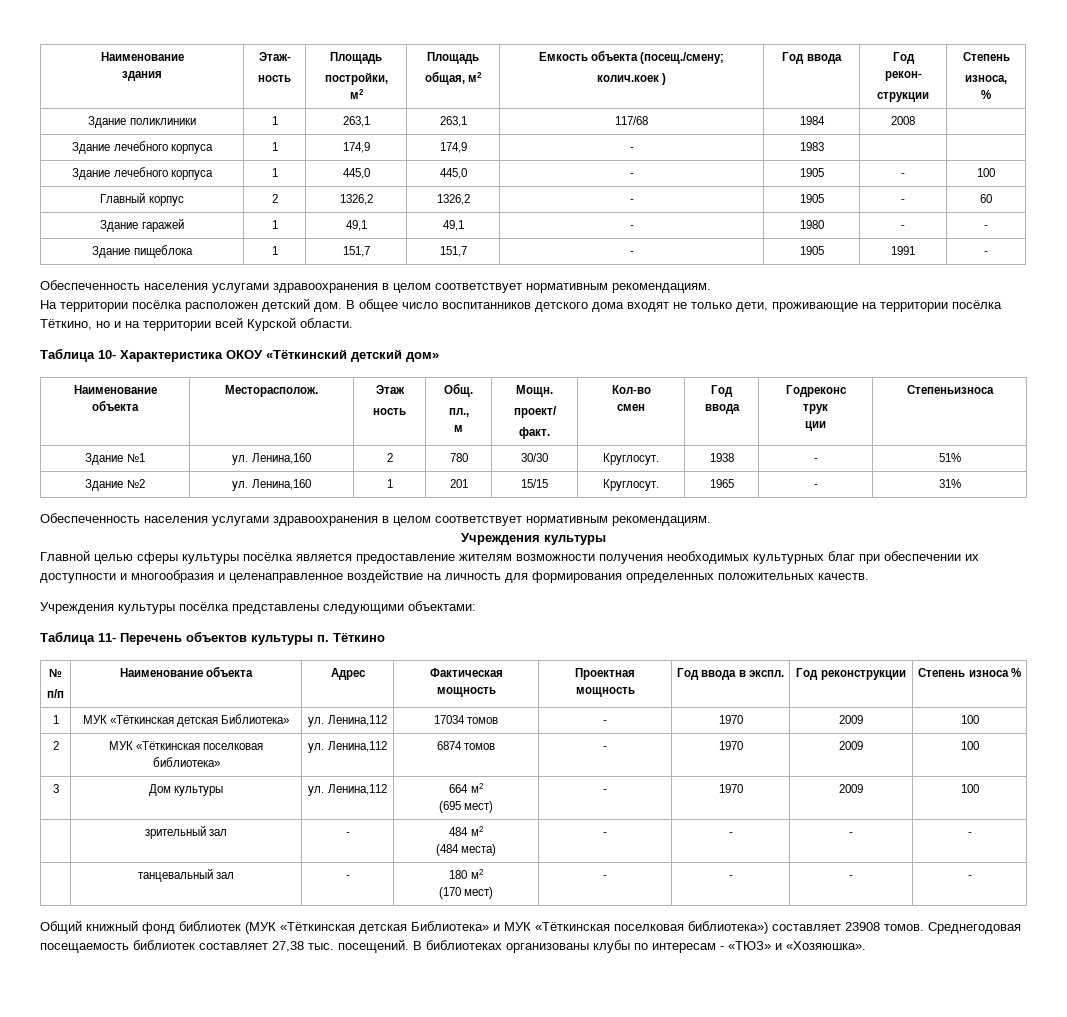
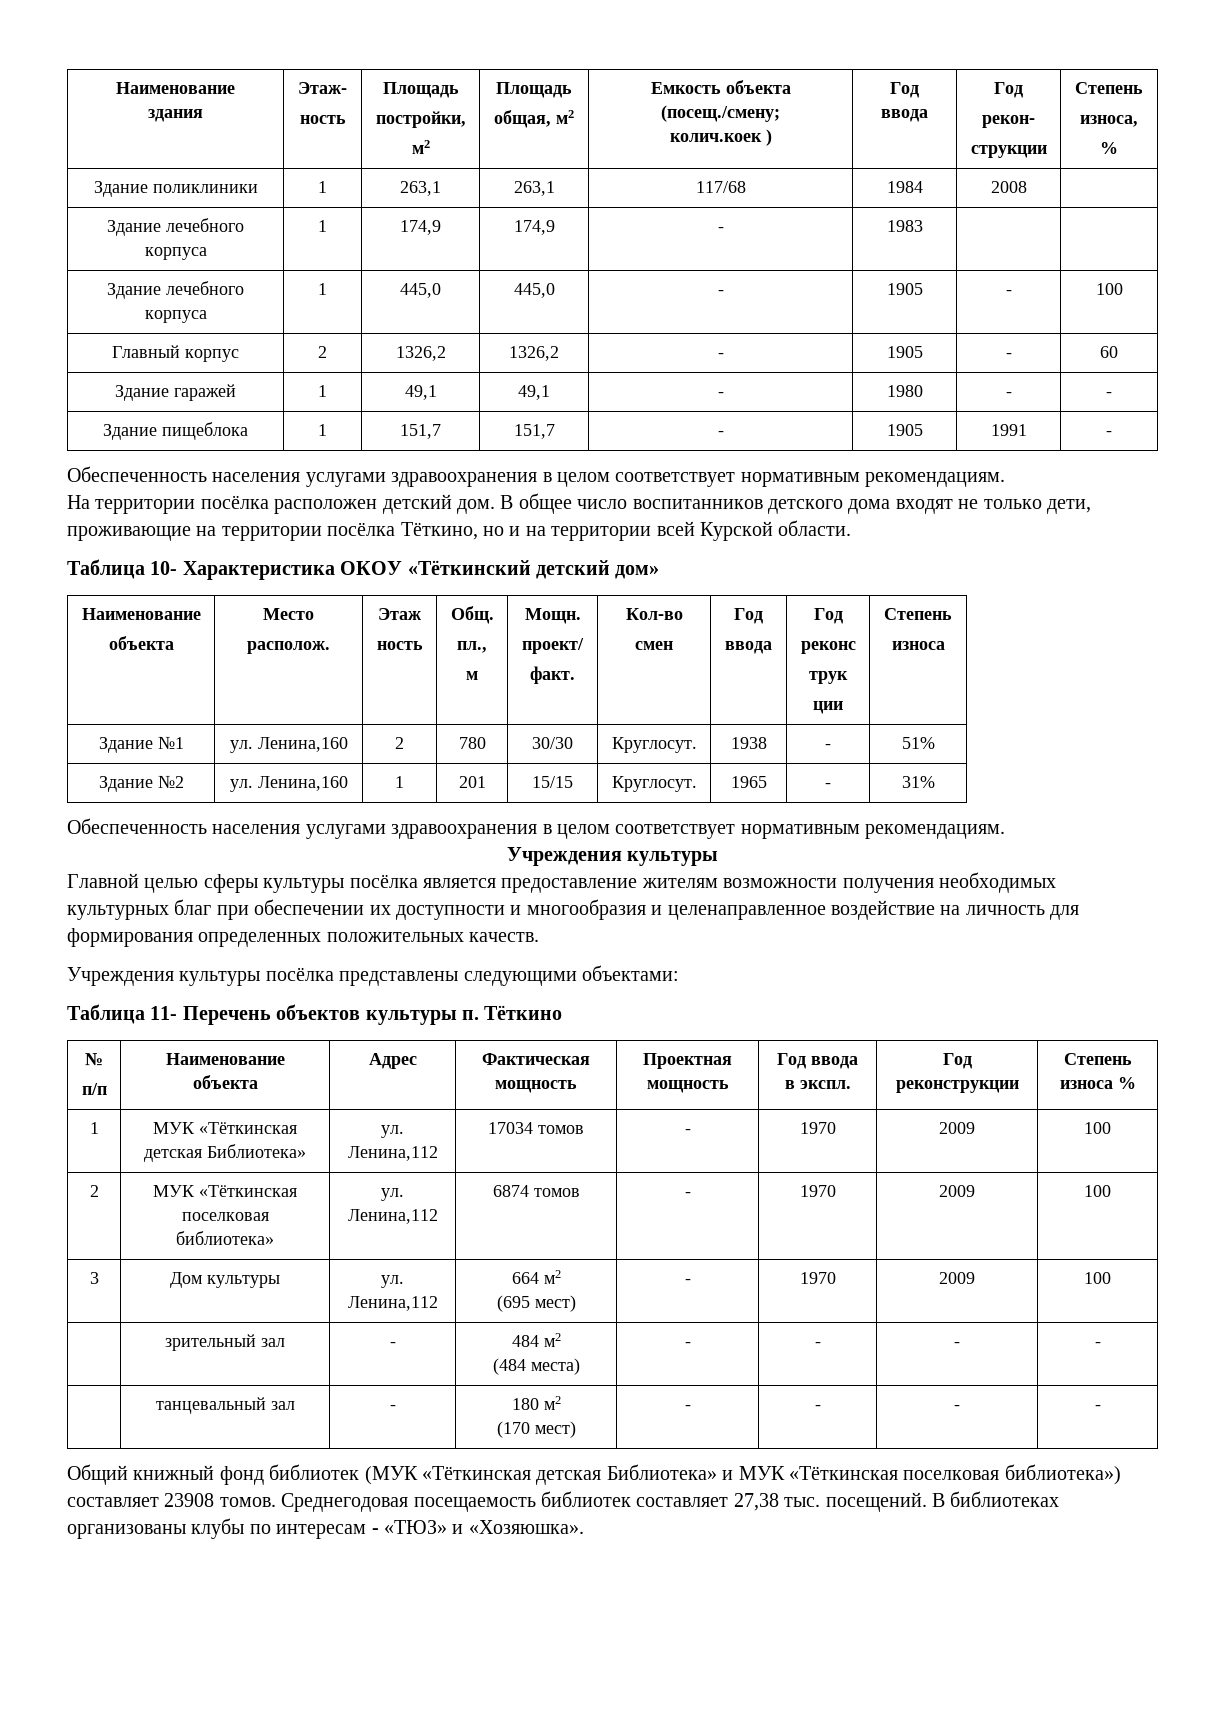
[225,385,318,397] Месторасполож. -> [263,608,314,620] [247,641,330,654] Место // располож.
[785,385,847,397] Годреконс -> [813,608,843,624] [800,641,856,654] Год // реконс
[906,385,994,394] Степеньизноса -> [884,608,952,620] [891,641,945,650] Степень // износа

